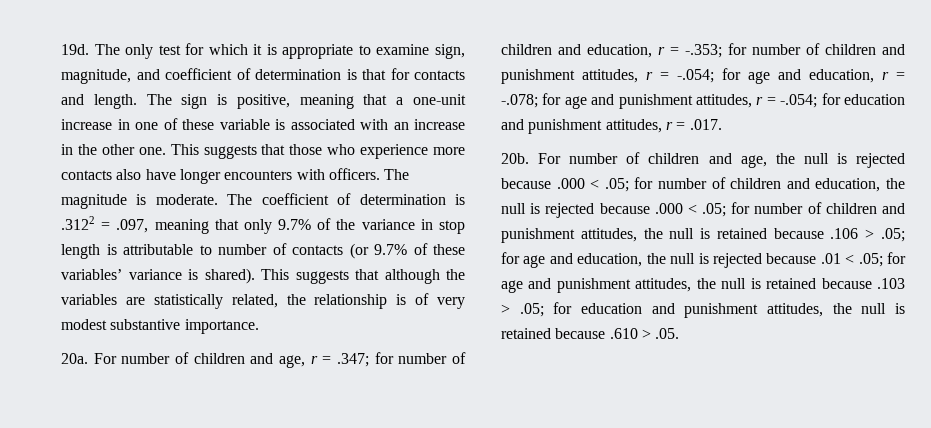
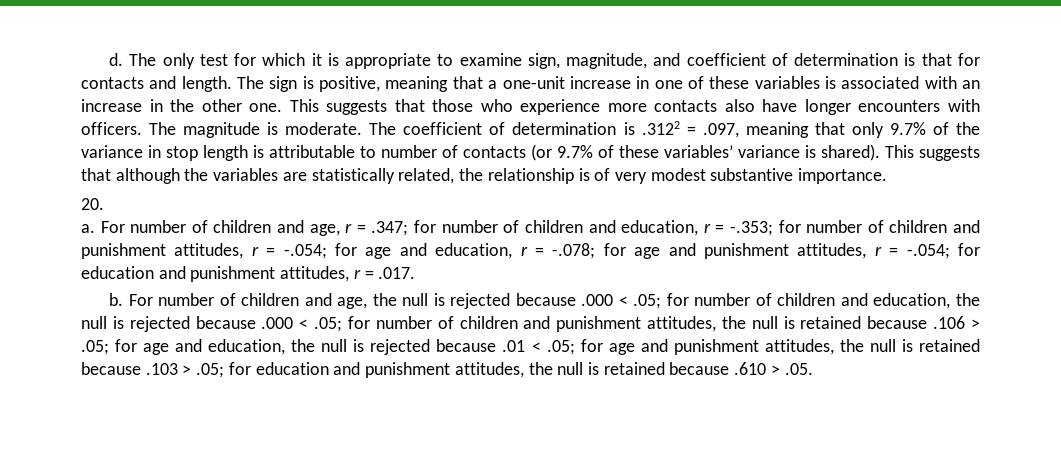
[61,44,89,55] 19d. -> [108,53,123,66] d.
[219,119,270,130] variable -> [754,76,820,89] variables
[61,353,88,364] 20a. -> [81,198,104,210] [81,224,95,233] 20. // a.
[501,153,529,164] 20b. -> [108,293,123,306] b.

